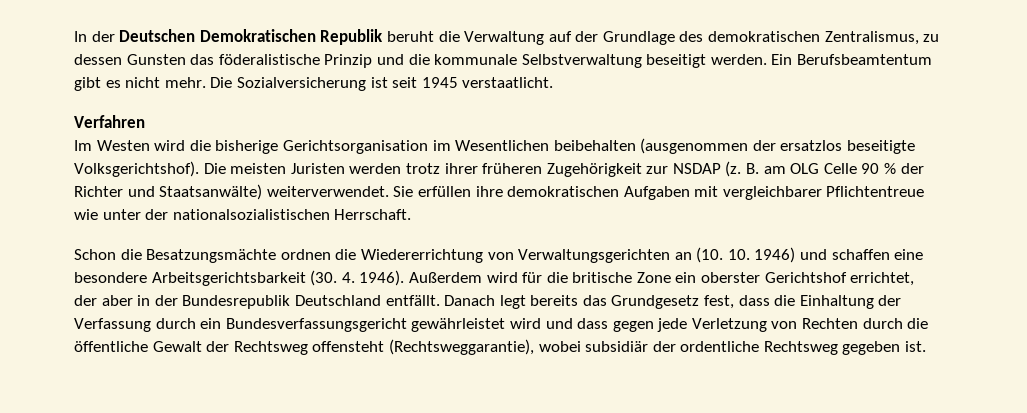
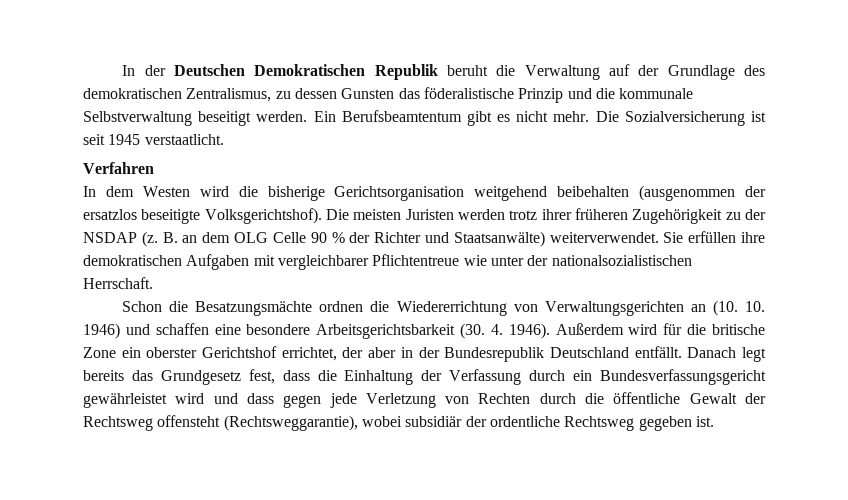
[74,140,92,151] Im -> [83,186,134,197] In dem
[432,140,550,151] im Wesentlichen -> [474,186,548,201] weitgehend
[646,166,669,174] zur -> [725,209,766,220] zu der
[763,166,786,174] am -> [182,232,231,243] an dem

